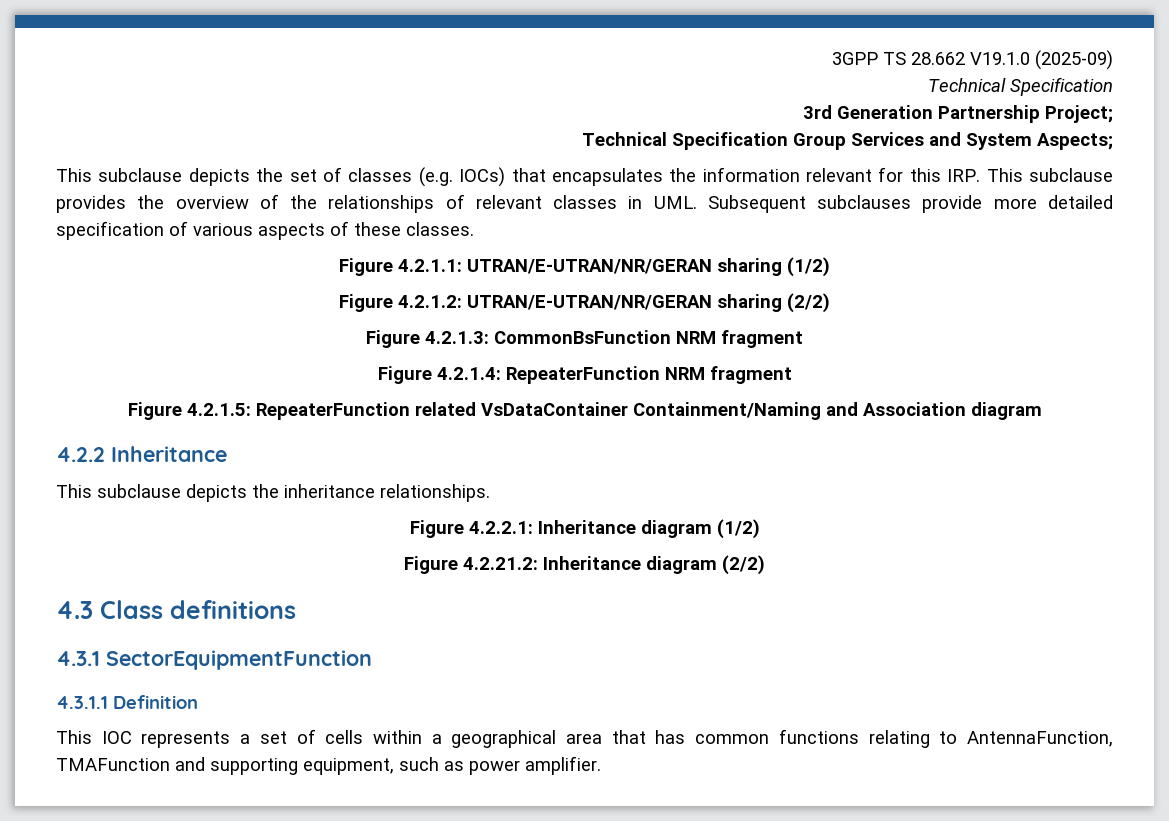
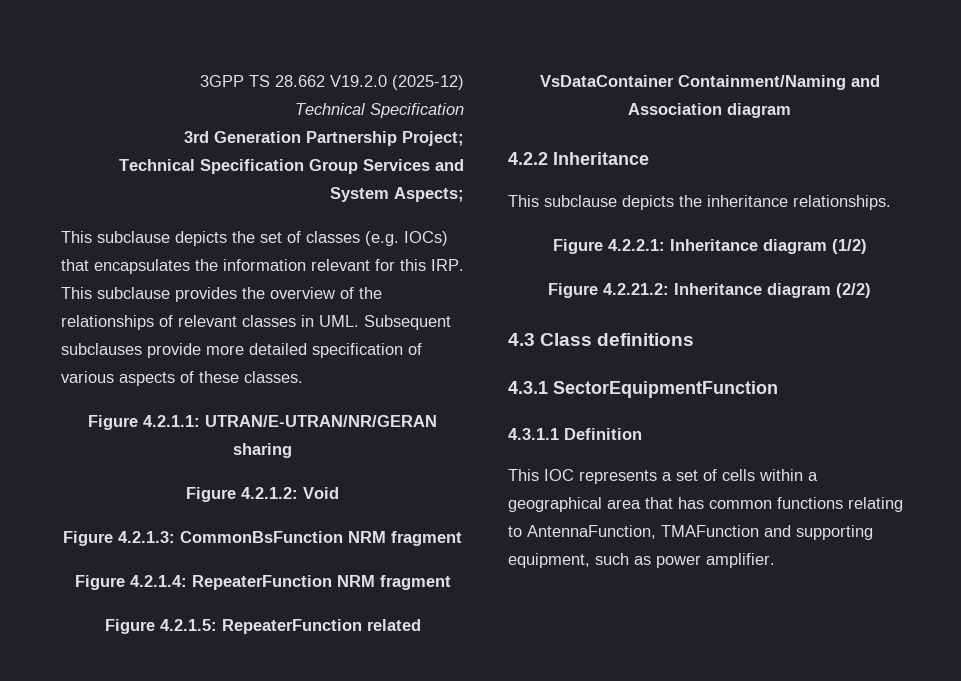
[970,50,1113,70] V19.1.0 (2025-09) -> [330,75,464,90] V19.2.0 (2025-12)
[787,257,830,277] (1/2) -> (292, 450) none
[467,293,830,313] UTRAN/E-UTRAN/NR/GERAN sharing (2/2) -> [303,487,339,499] Void

